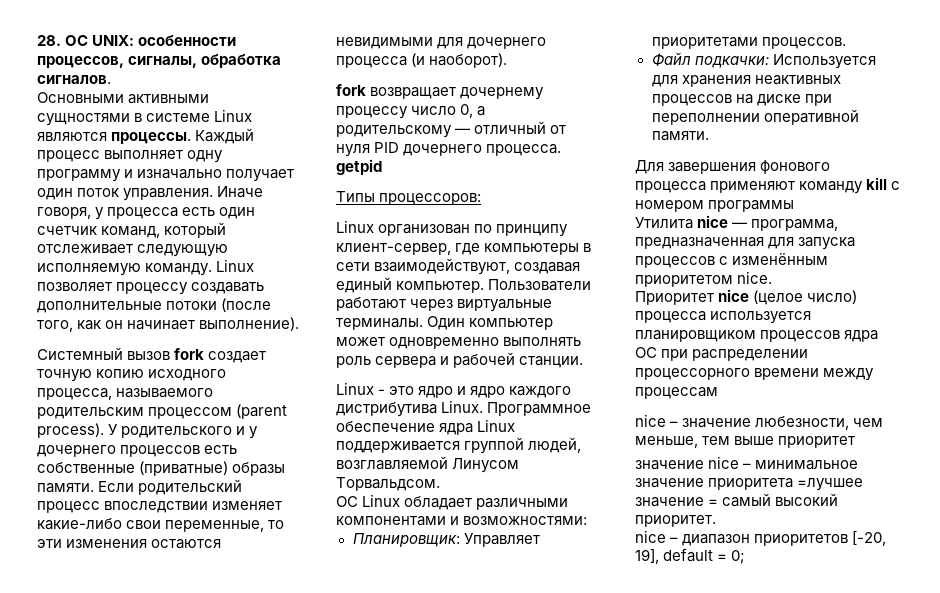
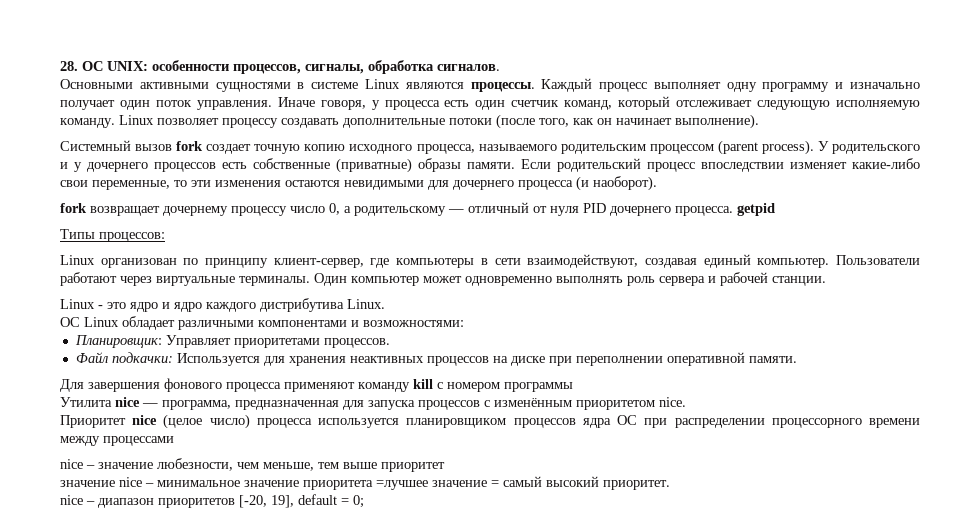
[379,193,482,205] процессоров: -> [99,232,165,242] процессов:
[487,402,592,416] [336,419,516,435] [336,437,582,454] [336,456,520,473] [336,477,440,491] Программное обеспечение ядра Linux поддерживается группой людей, возглавляемой Линусом Торвальдсом. -> (385, 304) none
[635,387,718,399] процессам -> [103,436,174,446] процессами

